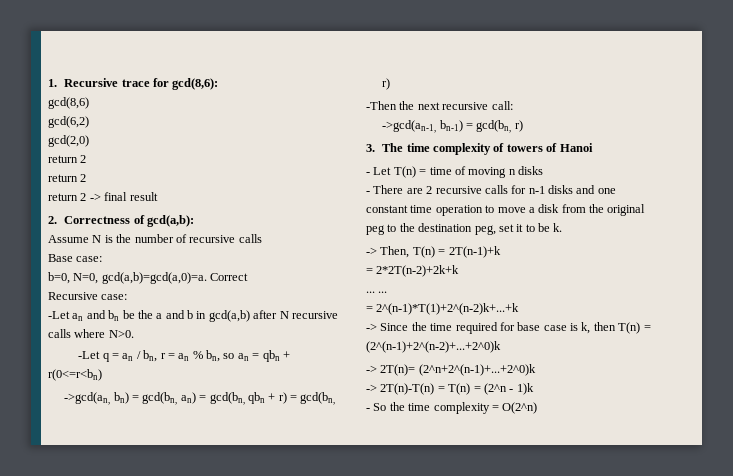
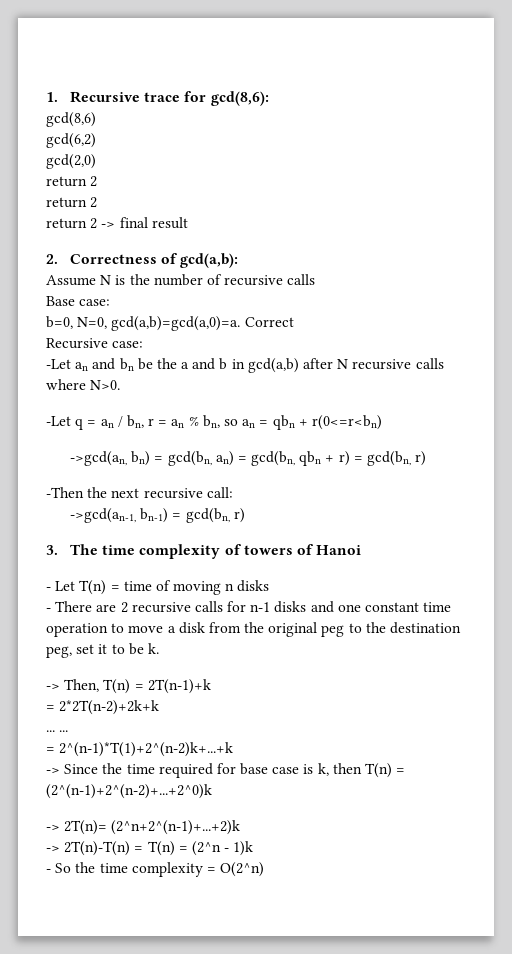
[418,364,536,376] (2^n+2^(n-1)+...+2^0)k -> [111,820,241,835] (2^n+2^(n-1)+...+2)k

